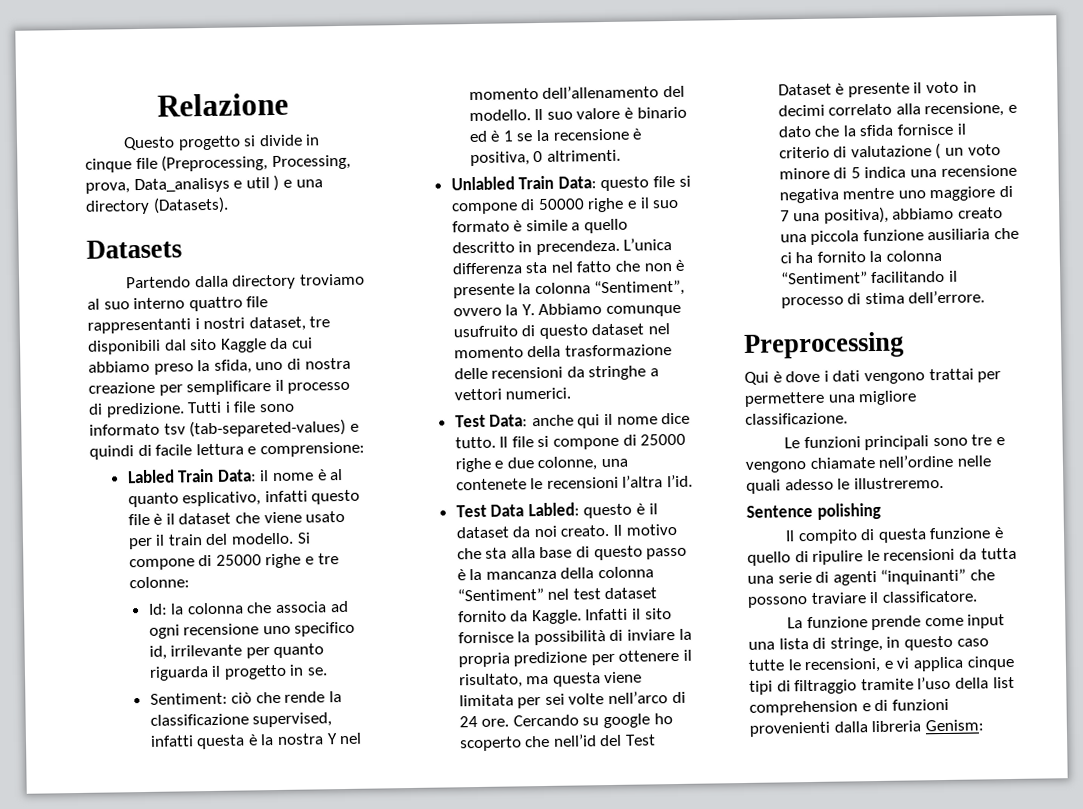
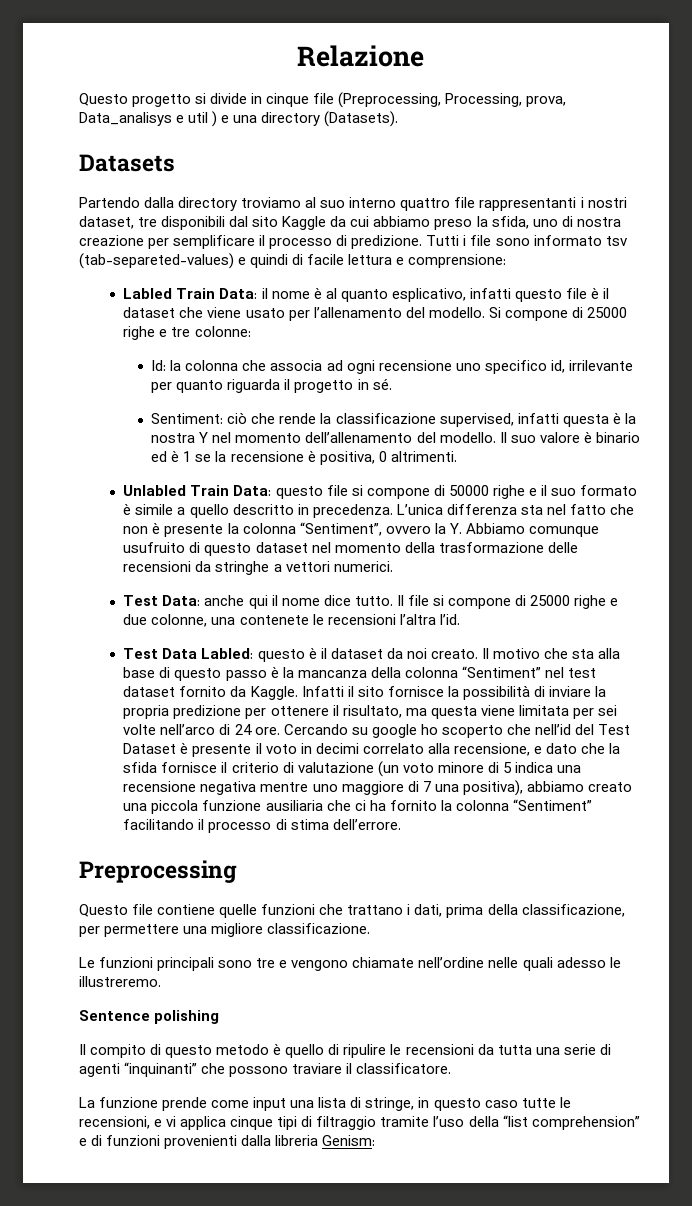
[155,534,203,546] il train -> [313,307,402,318] l’allenamento
[307,667,329,676] se. -> [372,378,392,390] sé.
[535,239,620,256] precendeza. -> [312,504,393,518] precedenza.
[935,142,965,160] ( un -> [377,761,399,777] (un
[744,368,974,385] Qui è dove i dati vengono trattai -> [79,904,625,918] Questo file contiene quelle funzioni che trattano i dati, prima della classificazione,
[877,527,992,543] questa funzione -> [165,1044,270,1058] questo metodo
[992,676,1015,689] [749,700,858,716] list comprehension -> [502,1115,640,1130] “list comprehension”

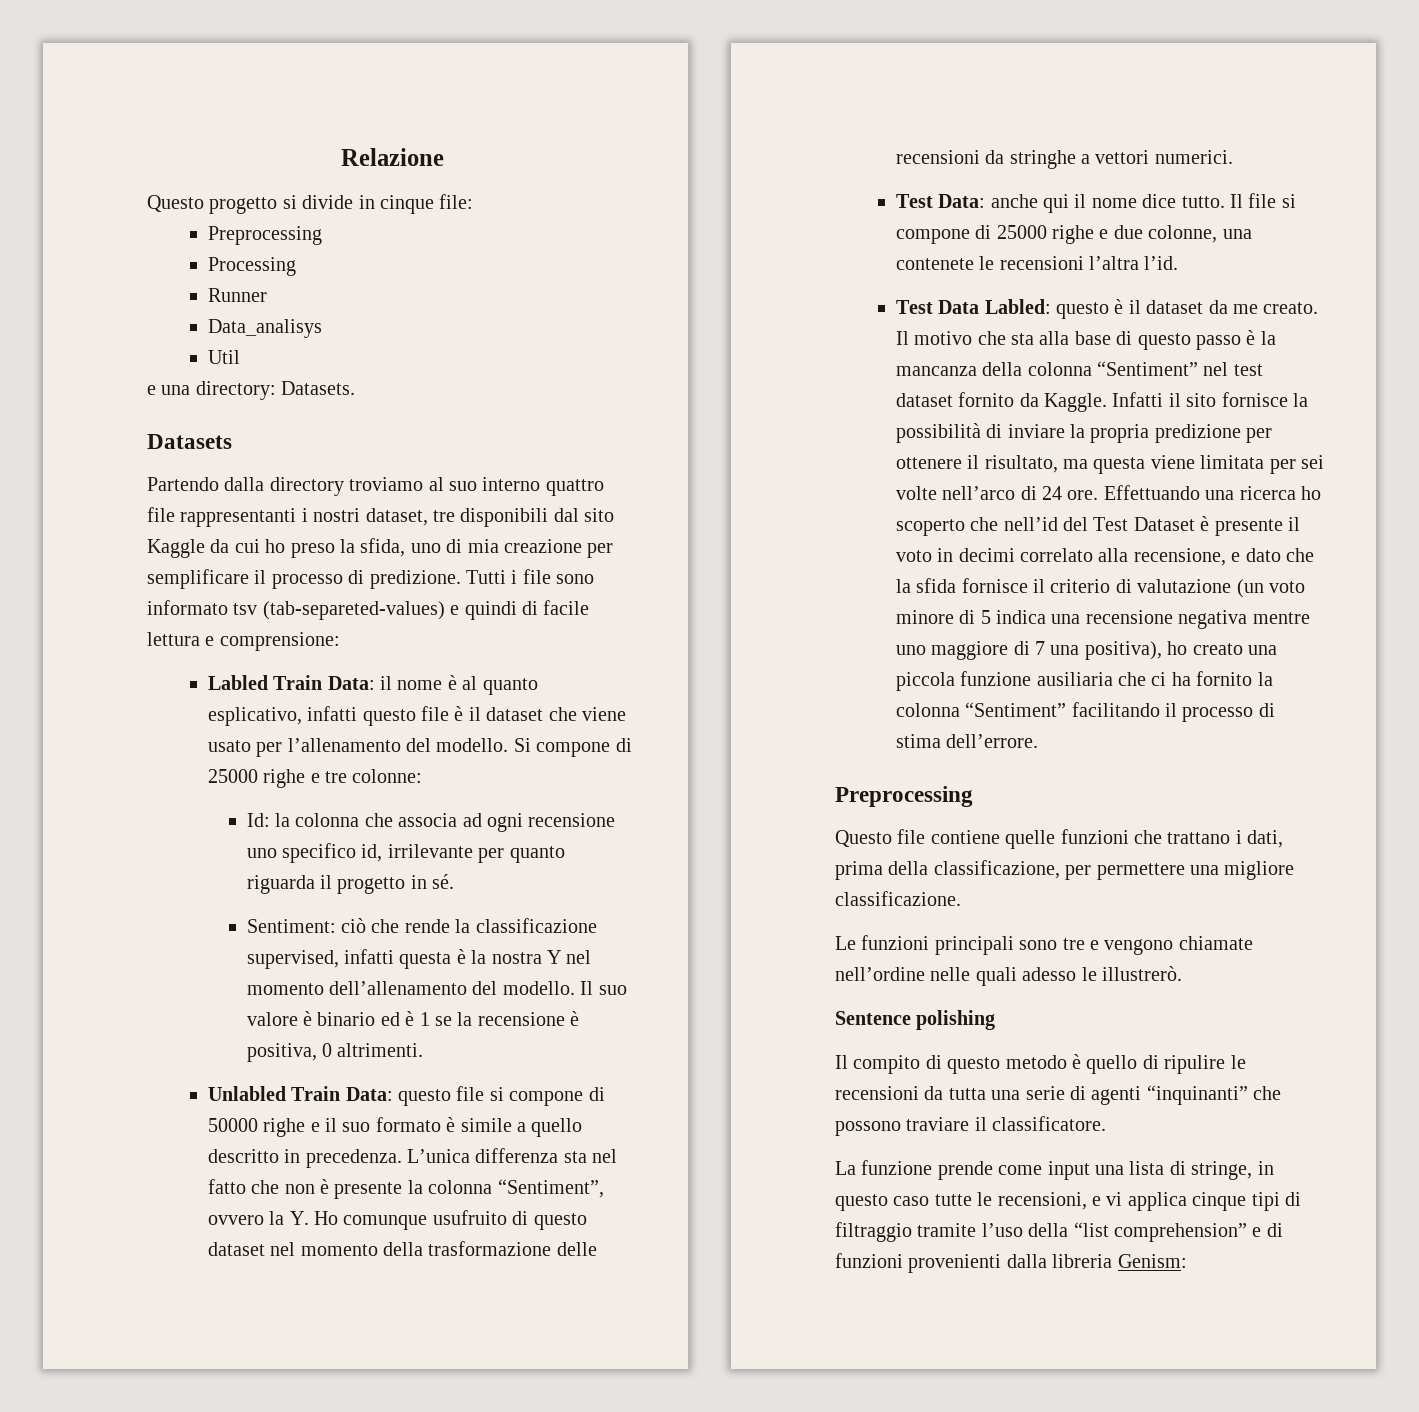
[313,92,567,108] [79,111,399,127] file (Preprocessing, Processing, prova, Data_analisys e util ) e una directory (Datasets). -> [439,194,474,209] [207,226,322,245] [207,257,296,276] [207,288,267,302] [207,319,322,338] [207,350,240,364] [147,381,356,400] file: // Preprocessing // Processing // Runner // Data_analisys // Util // e una directory: Datasets.
[373,216,431,227] abbiamo -> [265,539,286,553] ho
[576,217,621,227] nostra -> [467,539,499,553] mia
[465,523,525,534] Abbiamo -> [314,1211,339,1225] Ho
[406,648,427,659] noi -> [1233,304,1259,314] me
[283,724,417,738] Cercando su google -> [1103,485,1296,500] Effettuando una ricerca
[526,781,584,792] abbiamo -> [1167,641,1188,655] ho
[79,976,161,987] illustreremo. -> [1102,966,1182,981] illustrerò.

